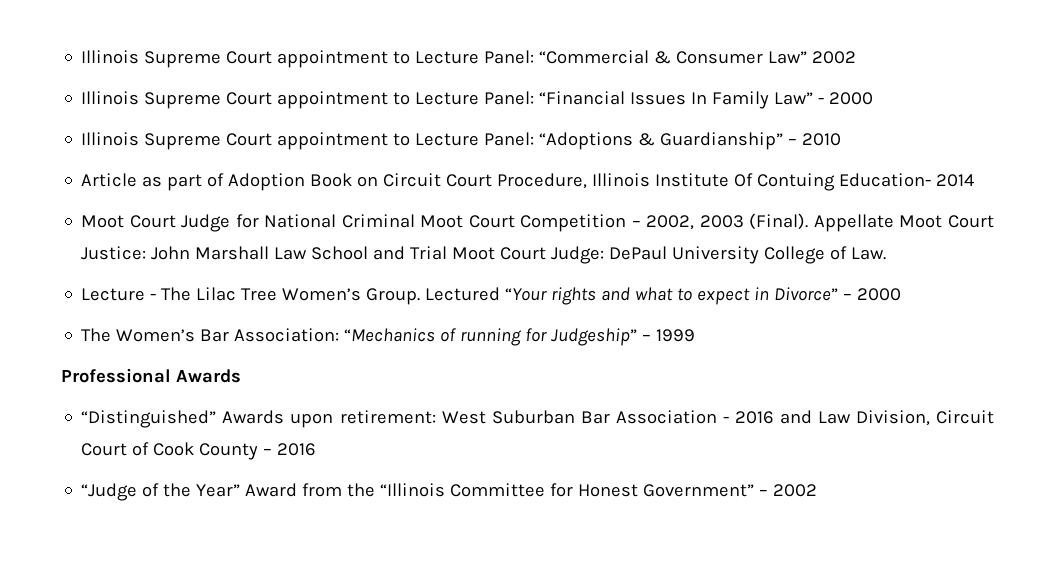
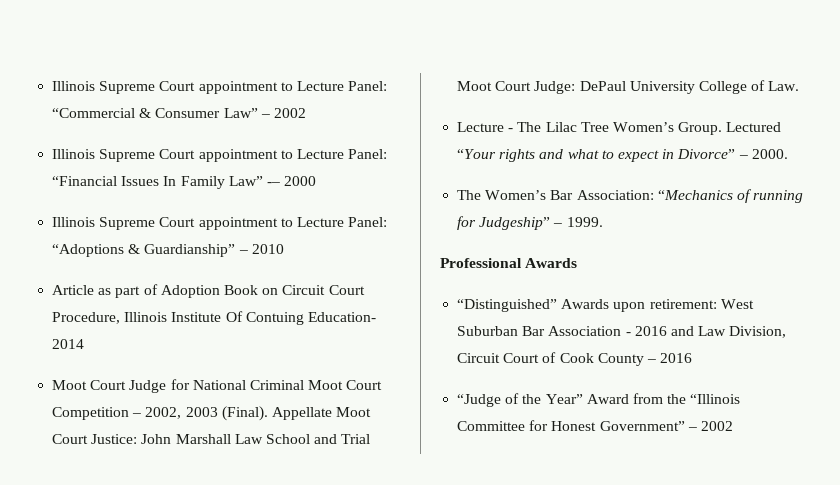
(808, 57) none -> [260,114,270,118] –
[818,98,825,104] - -> [266,182,280,186] -–
[857,288,902,301] 2000 -> [751,149,788,159] 2000.
[656,329,696,342] 1999 -> [566,217,603,227] 1999.

